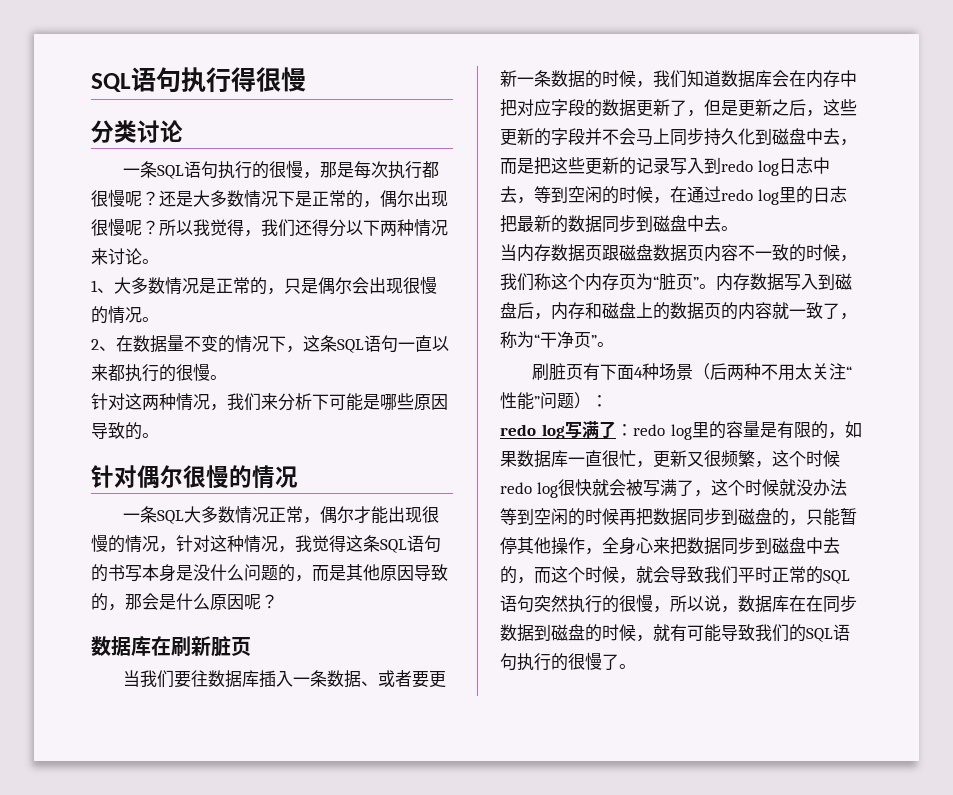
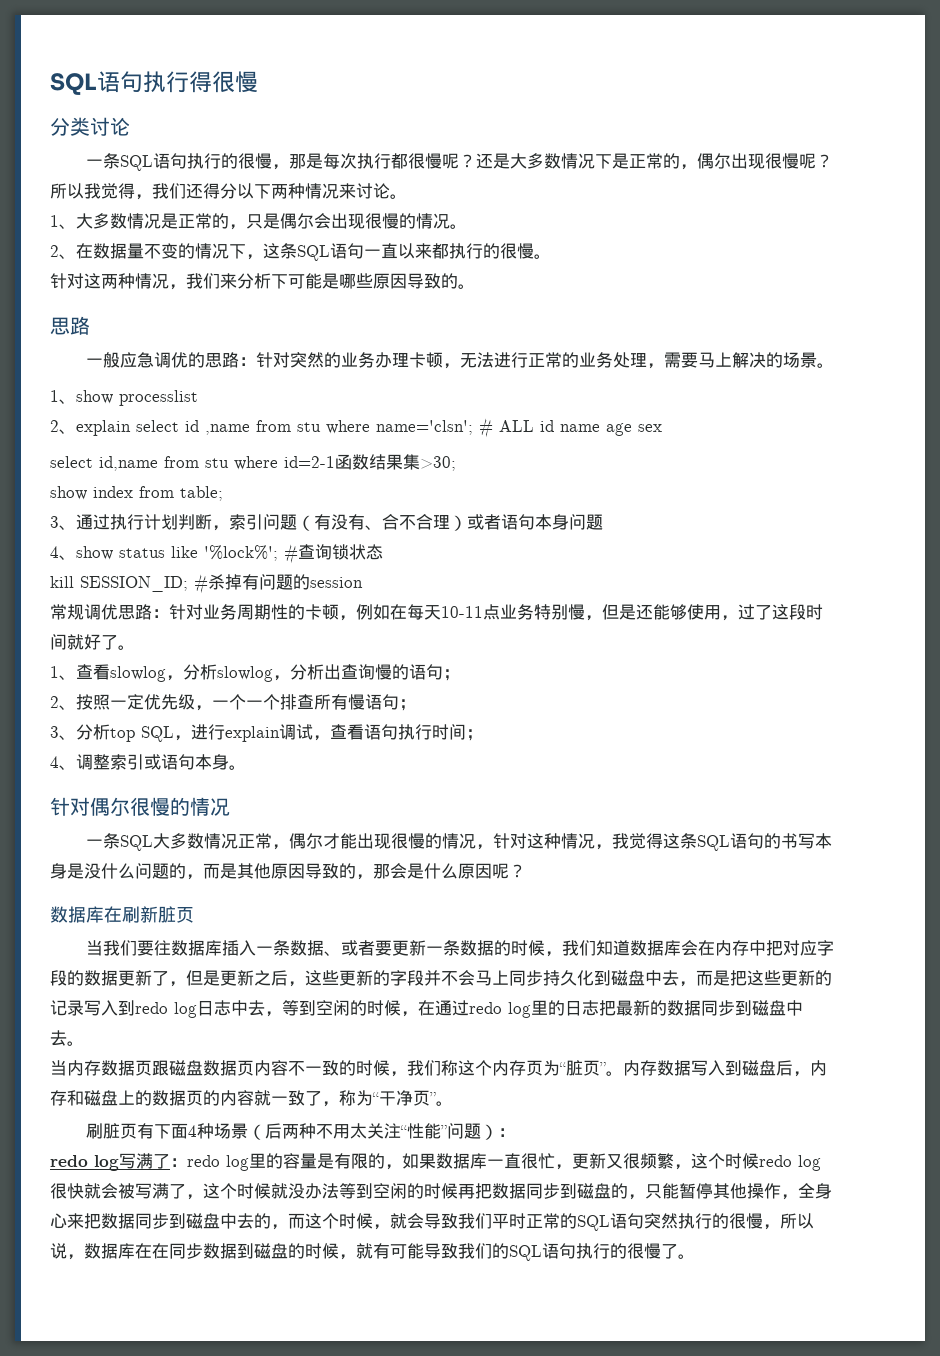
(159, 435) none -> [50,316,90,335] [85,352,834,369] [50,390,198,406] [50,418,662,438] [50,454,456,471] [50,486,223,501] [50,514,603,531] [50,544,383,564] [50,574,363,594] [50,604,823,621] [50,634,135,650] [50,664,460,682] [50,694,416,711] [50,724,483,742] [50,754,246,770] // 思路 // 一般应急调优的思路：针对突然的业务办理卡顿，无法进行正常的业务处理，需要马上解决的场景。 // 1、show processlist // 2、explain select id ,name from stu where name='clsn'; # ALL id name age sex // select id,name from stu where id=2-1函数结果集>30; // show index from table; // 3、通过执行计划判断，索引问题（有没有、合不合理）或者语句本身问题 // 4、show status like '%lock%'; #查询锁状态 // kill SESSION_ID; #杀掉有问题的session // 常规调优思路：针对业务周期性的卡顿，例如在每天10-11点业务特别慢，但是还能够使用，过了这段时间就好了。 // 1、查看slowlog，分析slowlog，分析出查询慢的语句； // 2、按照一定优先级，一个一个排查所有慢语句； // 3、分析top SQL，进行explain调试，查看语句执行时间； // 4、调整索引或语句本身。

